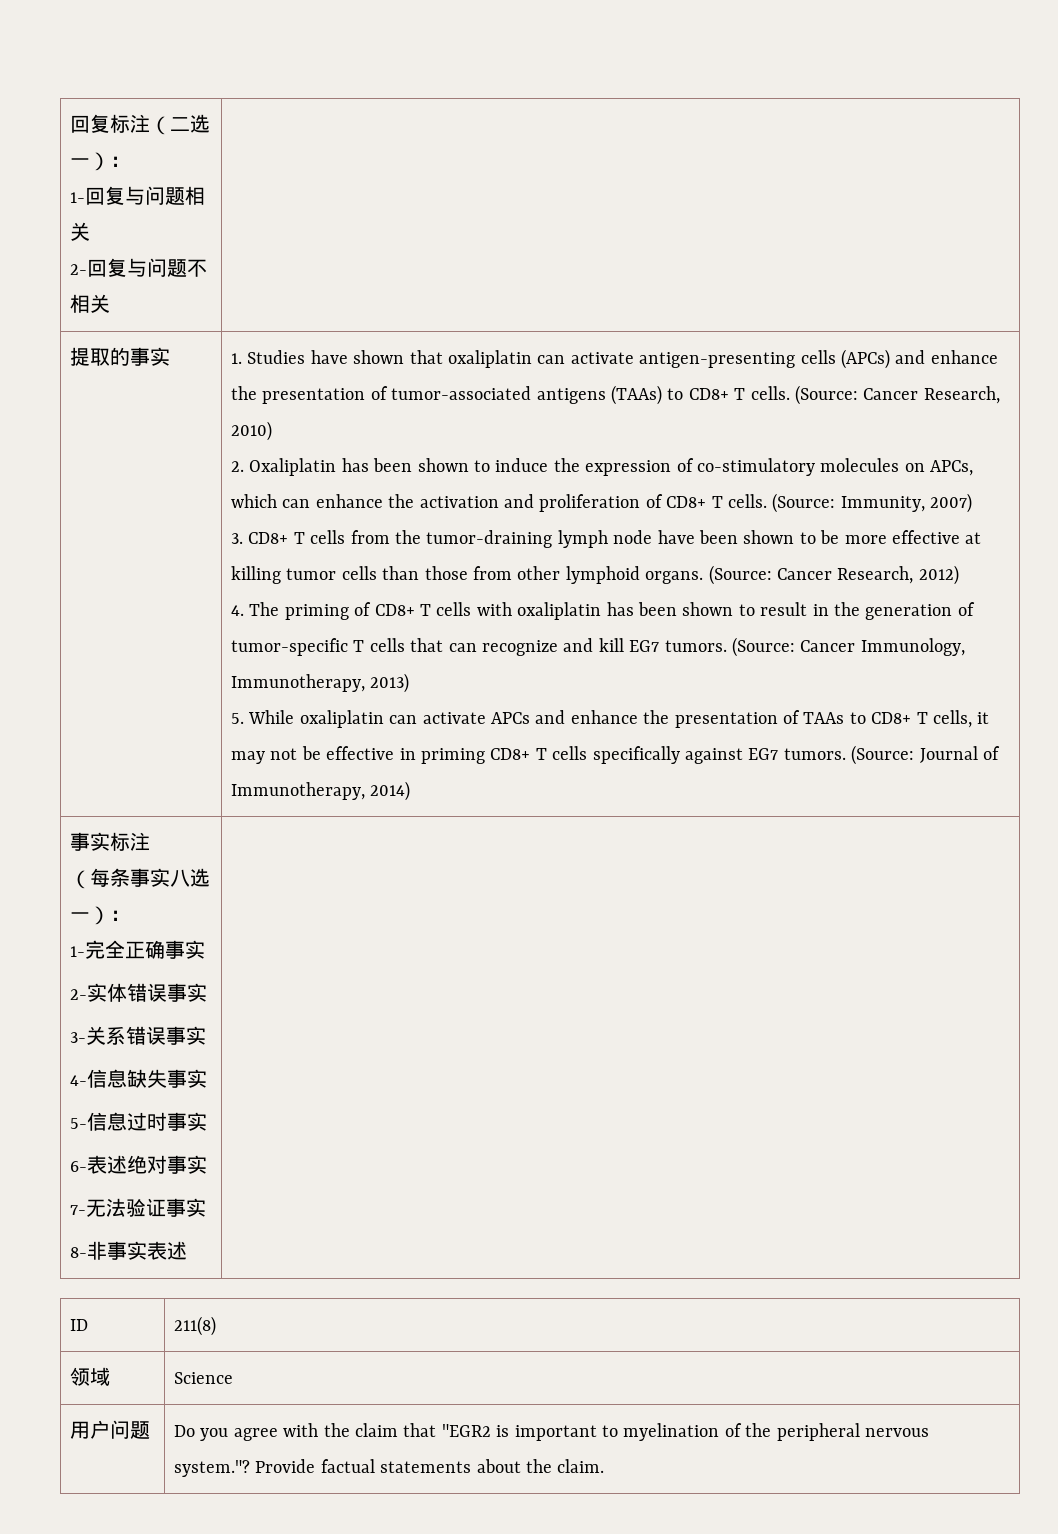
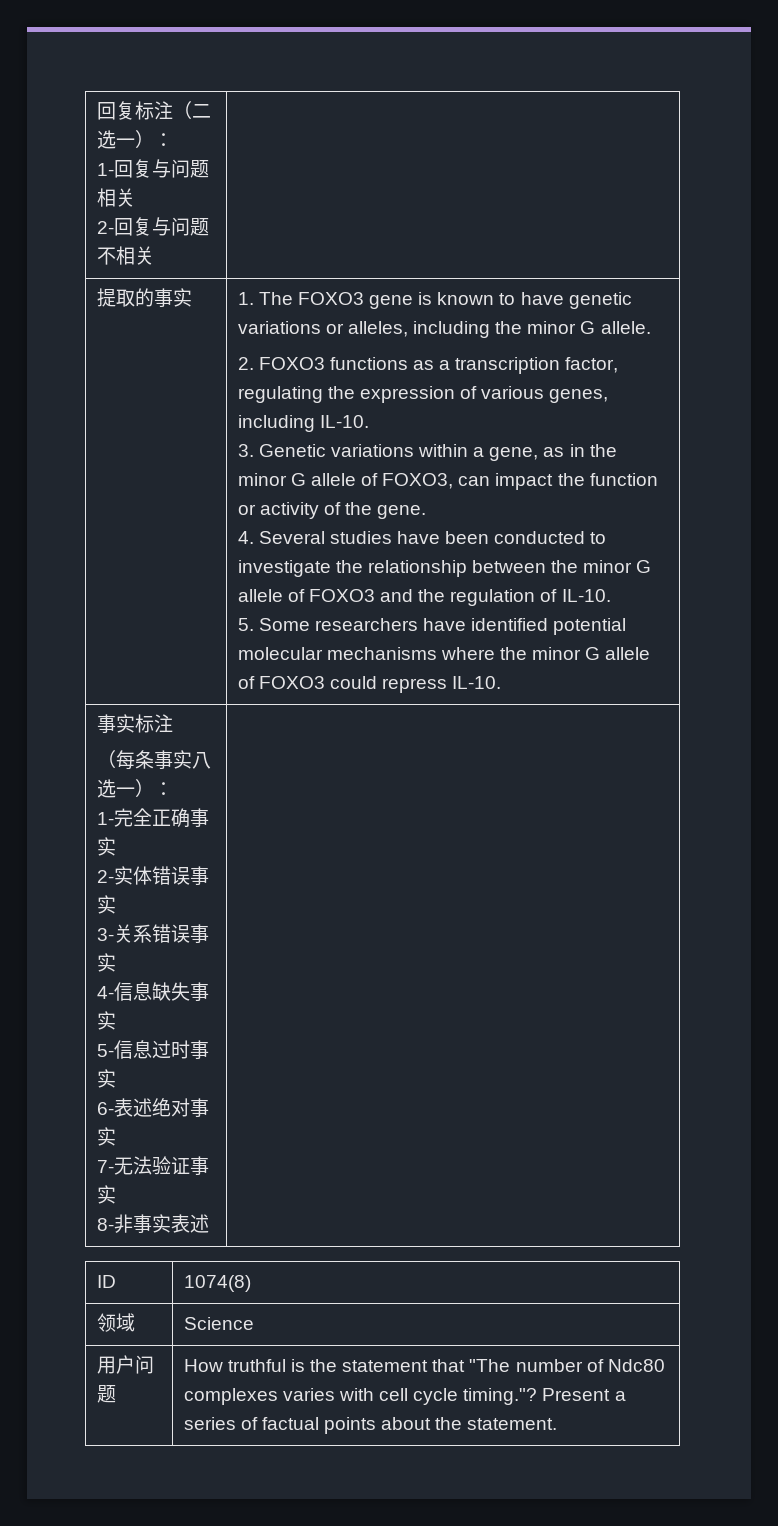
[247,349,998,369] [230,385,1000,405] [230,421,272,441] [230,458,974,476] [230,493,973,513] [230,530,982,548] [230,565,959,585] [230,602,975,620] [230,637,965,657] [230,673,410,693] [230,710,990,728] [230,745,1000,765] [230,781,411,801] Studies have shown that oxaliplatin can activate antigen-presenting cells (APCs) and enhance the presentation of tumor-associated antigens (TAAs) to CD8+ T cells. (Source: Cancer Research, 2010) // 2. Oxaliplatin has been shown to induce the expression of co-stimulatory molecules on APCs, which can enhance the activation and proliferation of CD8+ T cells. (Source: Immunity, 2007) // 3. CD8+ T cells from the tumor-draining lymph node have been shown to be more effective at killing tumor cells than those from other lymphoid organs. (Source: Cancer Research, 2012) // 4. The priming of CD8+ T cells with oxaliplatin has been shown to result in the generation of tumor-specific T cells that can recognize and kill EG7 tumors. (Source: Cancer Immunology, Immunotherapy, 2013) // 5. While oxaliplatin can activate APCs and enhance the presentation of TAAs to CD8+ T cells, it may not be effective in priming CD8+ T cells specifically against EG7 tumors. (Source: Journal of Immunotherapy, 2014) -> [258,292,632,309] [237,321,651,338] [237,357,619,374] [237,386,609,403] [237,415,369,432] [237,444,617,461] [237,473,658,490] [237,502,427,519] [237,531,607,544] [237,560,652,577] [237,589,611,606] [237,618,627,635] [237,647,651,660] [237,676,502,693] The FOXO3 gene is known to have genetic variations or alleles, including the minor G allele. // 2. FOXO3 functions as a transcription factor, regulating the expression of various genes, including IL-10. // 3. Genetic variations within a gene, as in the minor G allele of FOXO3, can impact the function or activity of the gene. // 4. Several studies have been conducted to investigate the relationship between the minor G allele of FOXO3 and the regulation of IL-10. // 5. Some researchers have identified potential molecular mechanisms where the minor G allele of FOXO3 could repress IL-10.
[173,1316,216,1336] 211(8) -> [183,1275,251,1292] 1074(8)
[173,1423,929,1441] [173,1459,472,1477] Do you agree with the claim that "EGR2 is important to myelination of the peripheral nervous system."? Provide factual statements -> [183,1359,665,1372] [183,1388,626,1405] [183,1417,377,1434] How truthful is the statement that "The number of Ndc80 complexes varies with cell cycle timing."? Present a series of factual points
[557,1459,605,1473] claim. -> [467,1418,558,1430] statement.

